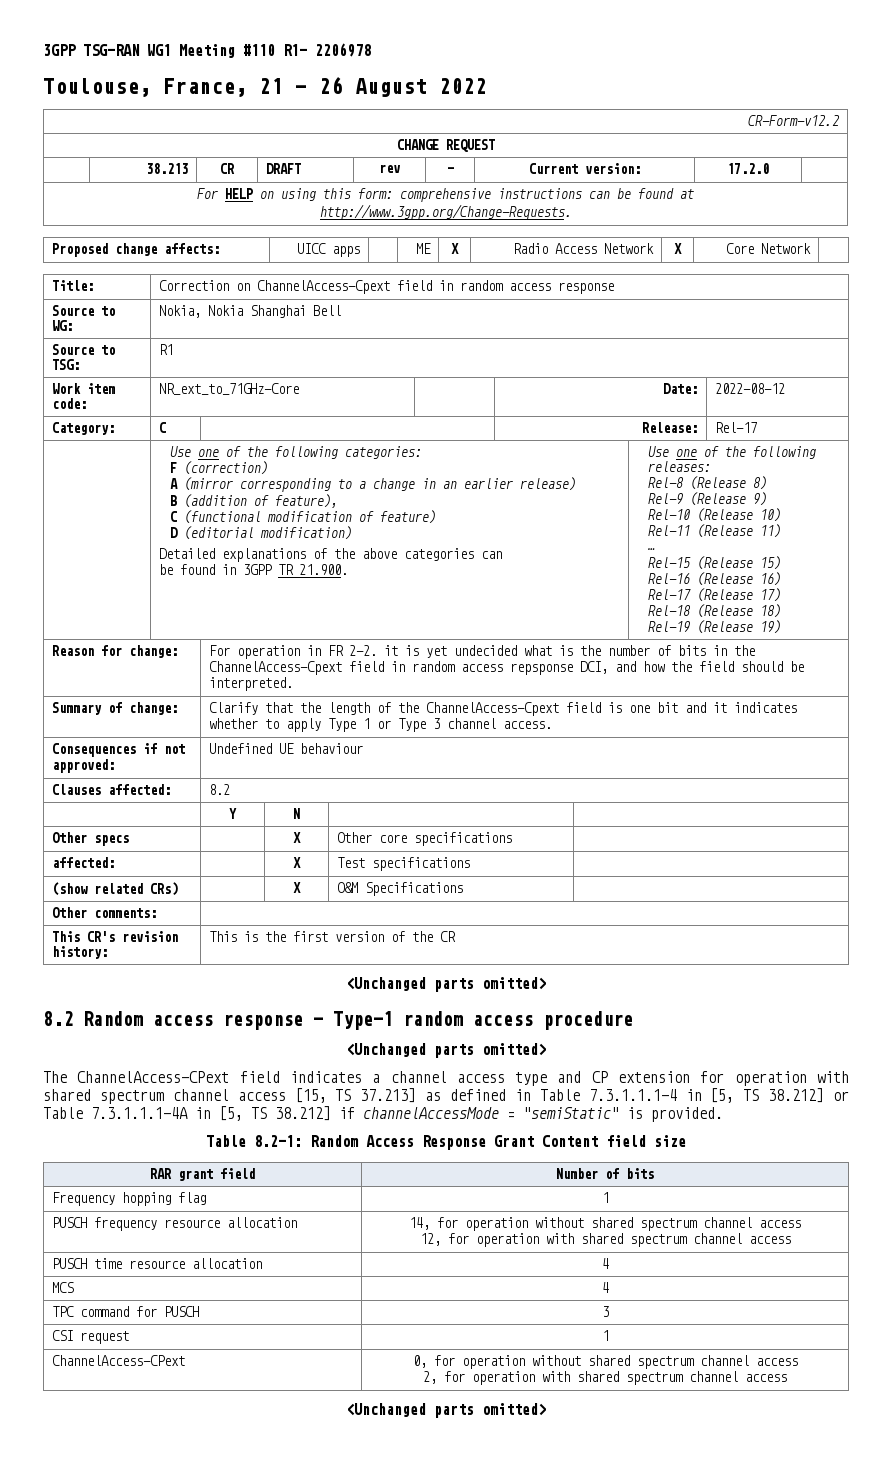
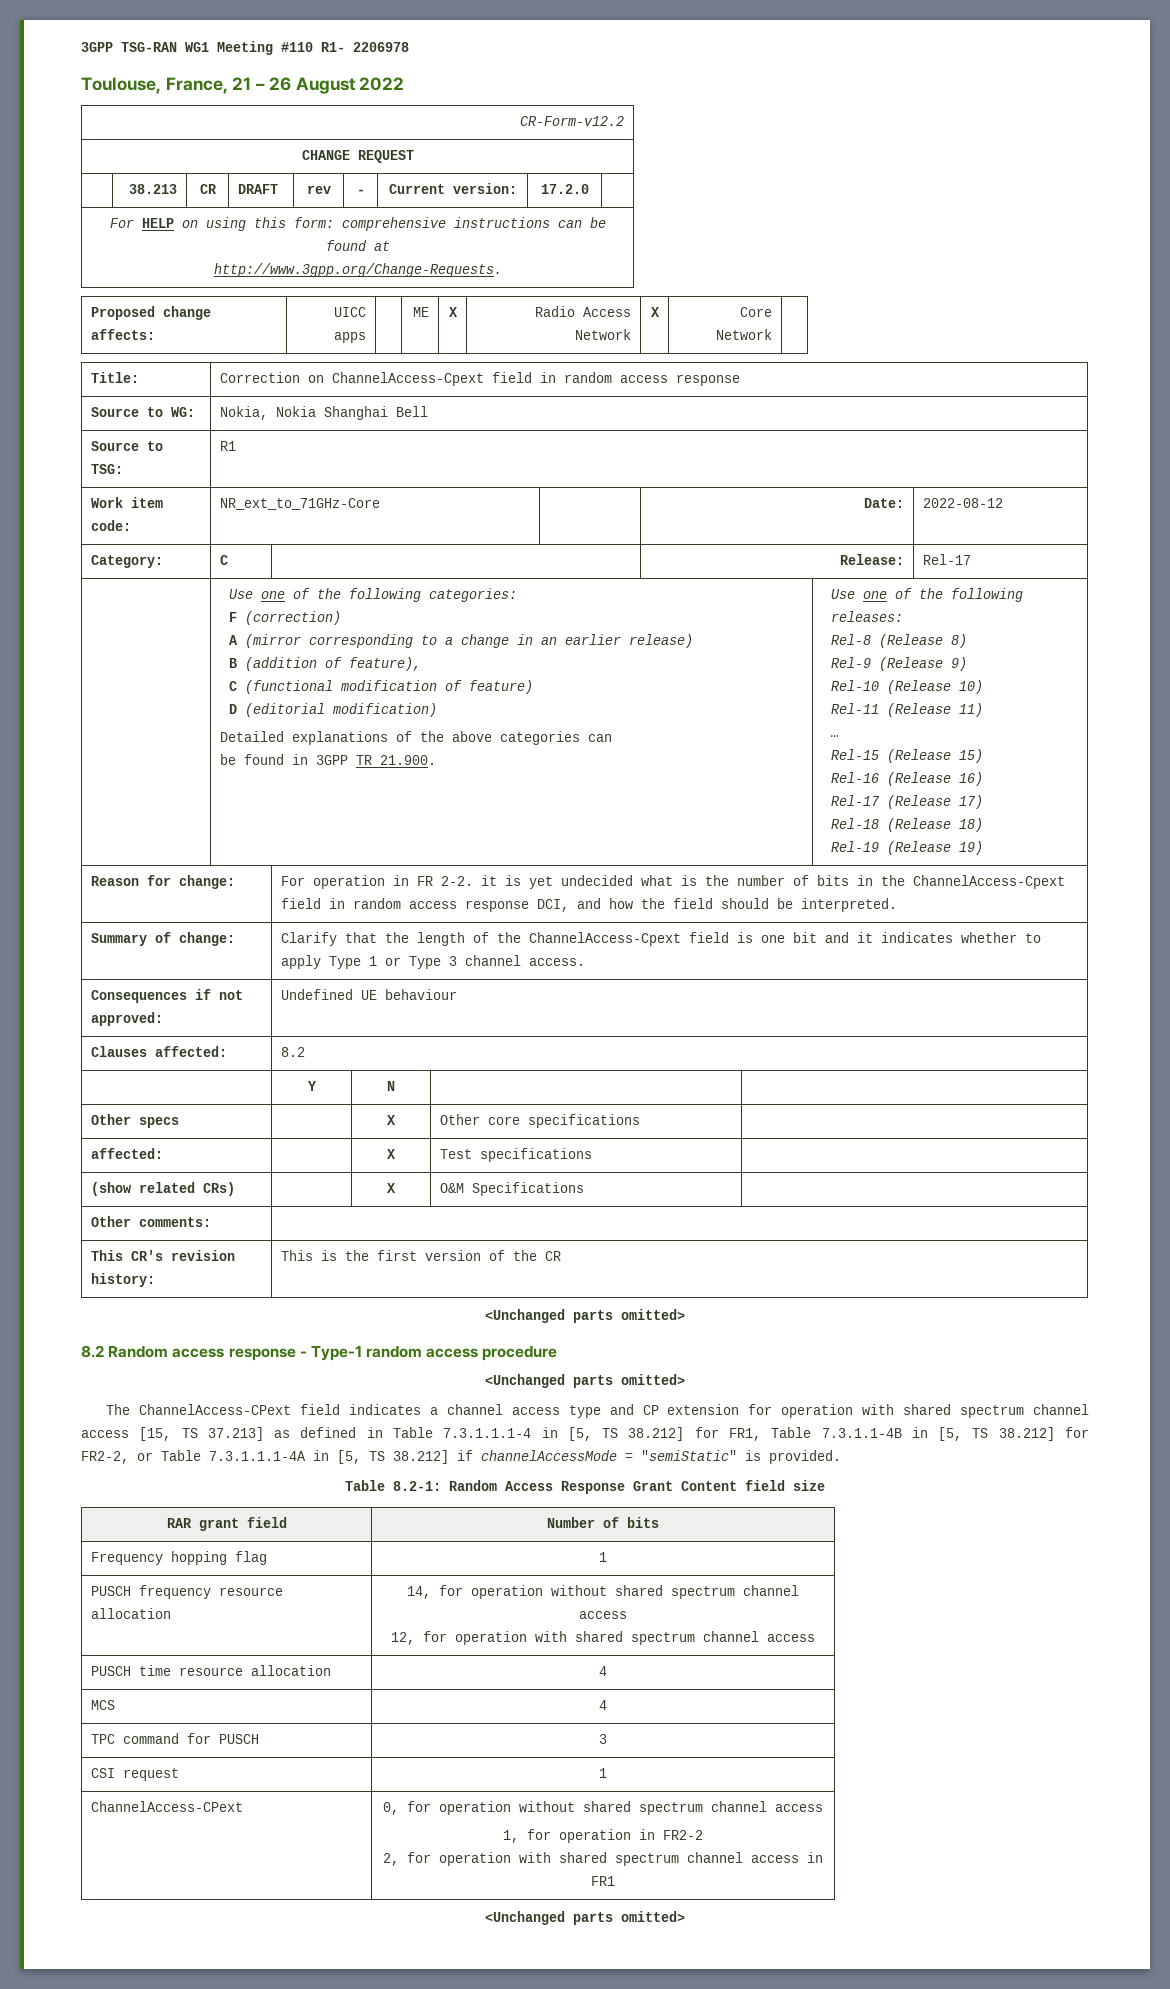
[509,663,573,675] repsponse -> [464,900,529,912] response
(825, 1095) none -> [694,1427,1090,1441] [81,1451,129,1464] for FR1, Table 7.3.1.1-4B in [5, TS 38.212] for FR2-2,
(798, 1362) none -> [503,1829,703,1843] // 1, for operation in FR2-2
(787, 1378) none -> [807,1852,823,1863] [591,1876,615,1886] in FR1

